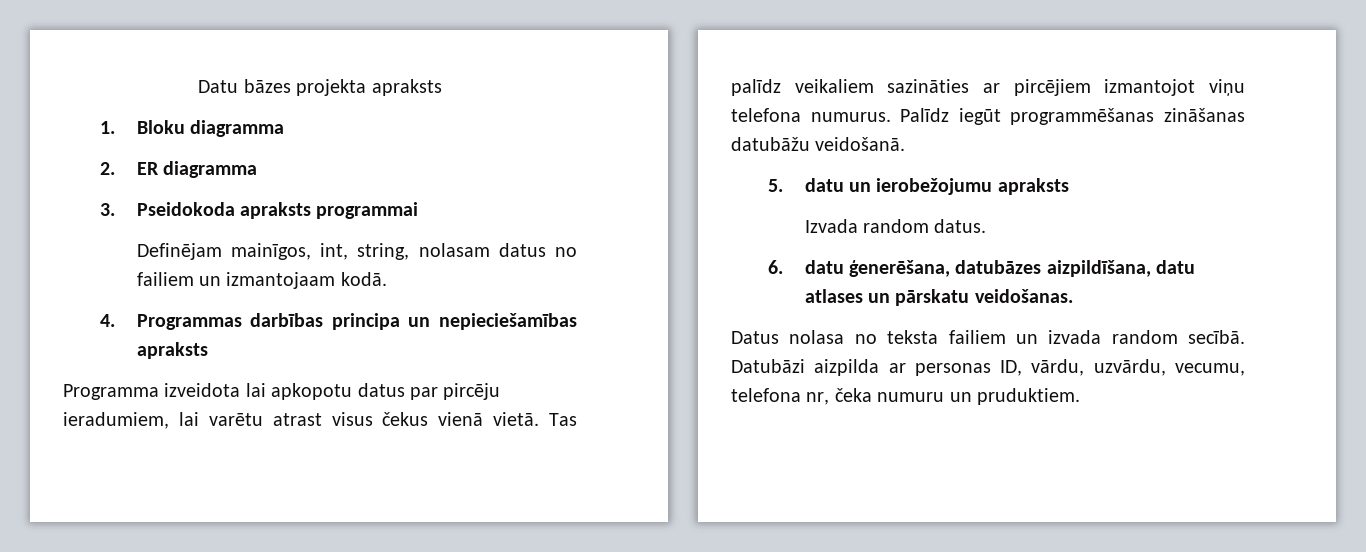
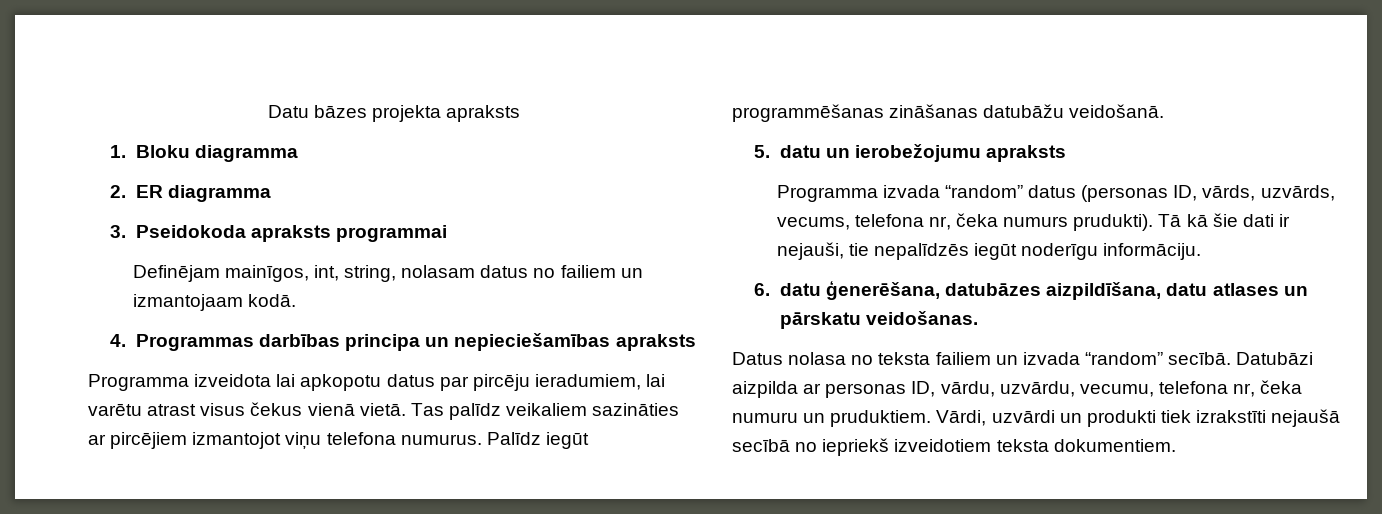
[804,219,987,233] Izvada random datus. -> [776,185,1335,202] [776,213,1291,231] [776,242,1202,260] Programma izvada “random” datus (personas ID, vārds, uzvārds, vecums, telefona nr, čeka numurs prudukti). Tā kā šie dati ir nejauši, tie nepalīdzēs iegūt noderīgu informāciju.
[1111,330,1178,344] random -> [1084,352,1163,365] “random”
(1080, 396) none -> [936,409,1341,427] [732,438,1176,456] Vārdi, uzvārdi un produkti tiek izrakstīti nejaušā secībā no iepriekš izveidotiem teksta dokumentiem.

